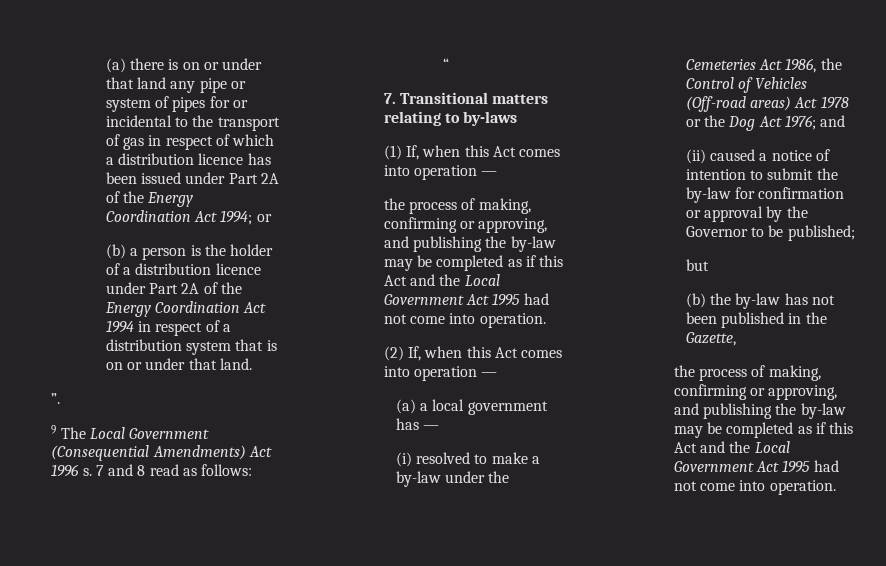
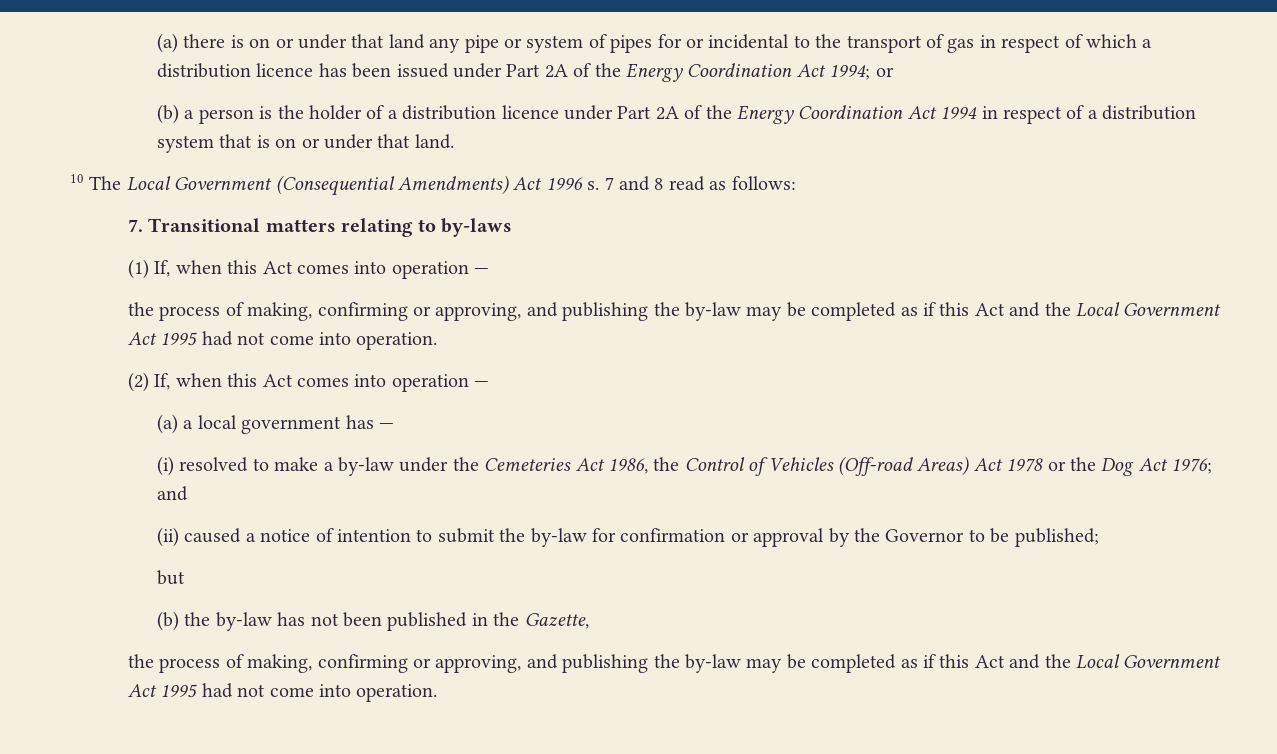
[51,393,61,404] [51,425,57,434] ”. // 9 -> [69,174,84,183] 10
[443,58,449,70] // “ -> (796, 183) none
[749,96,791,111] areas) -> [917,456,970,476] Areas)

